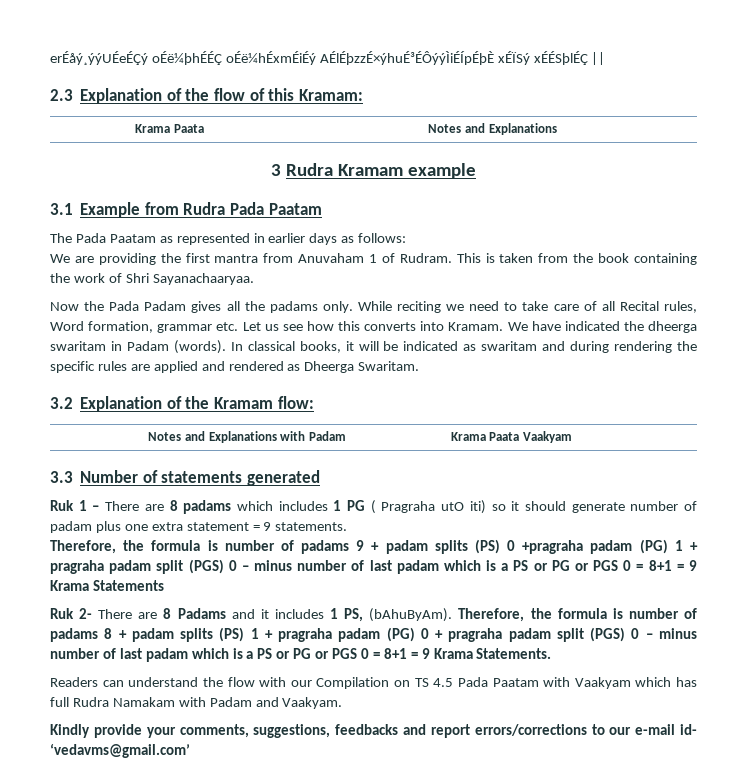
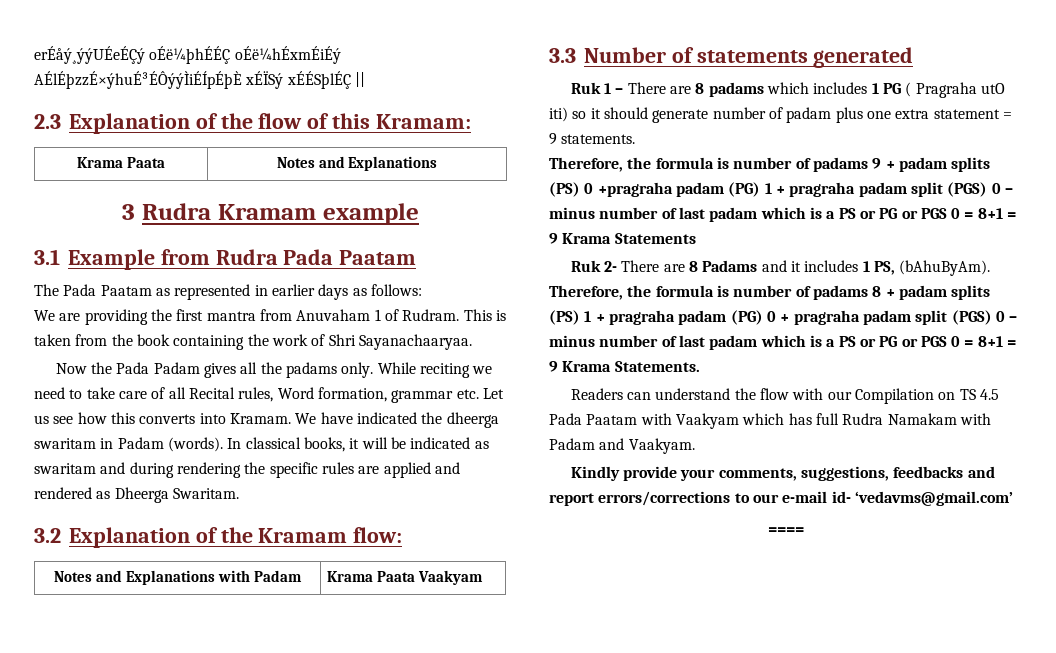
(190, 750) none -> [767,527,804,534] // ====

